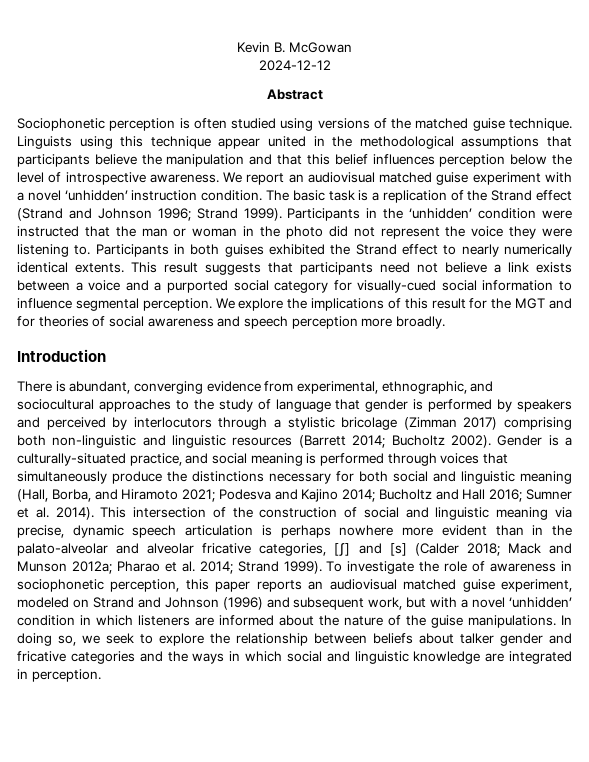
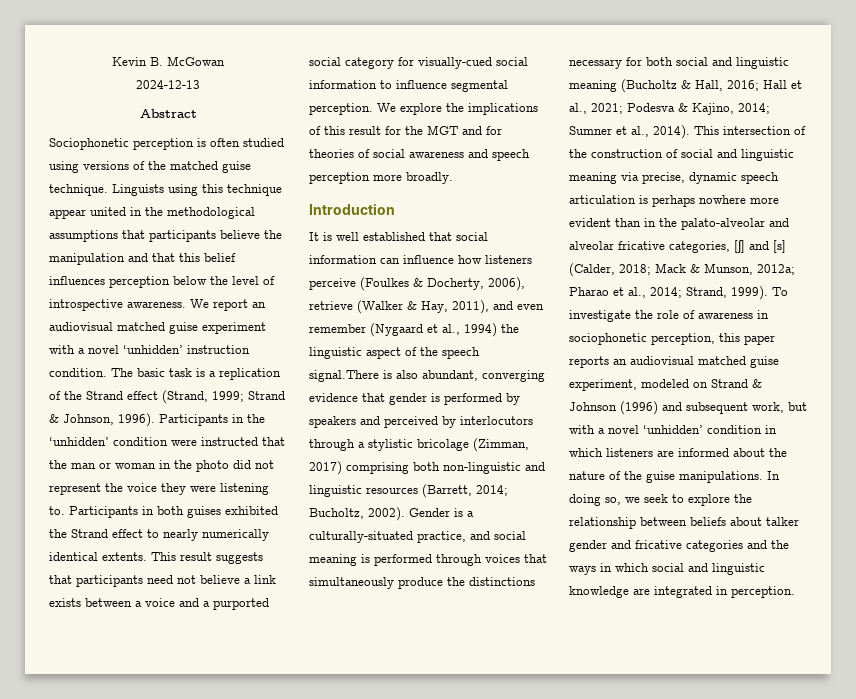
[258,60,331,71] 2024-12-12 -> [136,80,200,89] 2024-12-13
[17,208,282,221] (Strand and Johnson 1996; Strand 1999). -> [162,390,285,404] [49,413,155,427] (Strand, 1999; Strand & Johnson, 1996).
[17,381,494,394] [17,399,331,412] There is abundant, converging evidence from experimental, ethnographic, and sociocultural approaches to the study of language -> [309,232,488,241] [309,255,532,264] [309,277,525,291] [309,300,544,314] [309,323,519,337] [309,347,480,359] [309,370,545,382] [309,393,358,402] It is well established that social information can influence how listeners perceive (Foulkes & Docherty, 2006), retrieve (Walker & Hay, 2011), and even remember (Nygaard et al., 1994) the linguistic aspect of the speech signal.There is also abundant, converging evidence
[403,417,457,430] (Zimman -> [473,438,529,452] (Zimman,
[298,435,445,448] (Barrett 2014; Bucholtz -> [422,484,508,498] [309,508,364,519] (Barrett, 2014; Bucholtz,
[17,489,523,502] (Hall, Borba, and Hiramoto 2021; Podesva and Kajino 2014; Bucholtz and Hall 2016; -> [621,79,802,93] [569,103,770,115] (Bucholtz & Hall, 2016; Hall et al., 2021; Podesva & Kajino, 2014;
[35,507,49,518] al. -> [631,126,649,137] al.,
[414,543,459,556] (Calder -> [569,263,615,277] (Calder,
[548,543,572,554] [17,561,67,572] and Munson -> [690,263,753,275] & Munson,
[181,561,279,574] al. 2014; Strand -> [628,287,727,298] al., 2014; Strand,
[137,597,161,608] and -> [752,379,762,388] &

